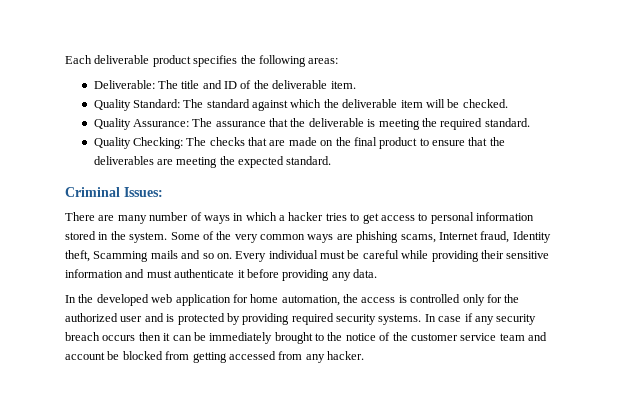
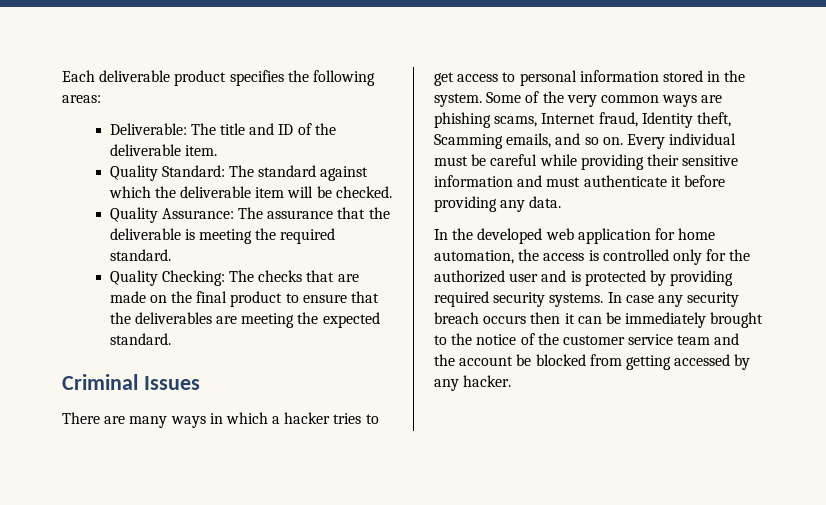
[124,187,163,197] Issues: -> [143,376,200,390] Issues
[149,212,202,221] number of -> (168, 422) none
[150,250,178,259] mails -> [506,133,552,148] emails,
[464,313,473,322] if -> (654, 299) none
(547, 336) none -> [434,354,455,366] the
[278,351,303,360] from -> [734,354,751,370] by

